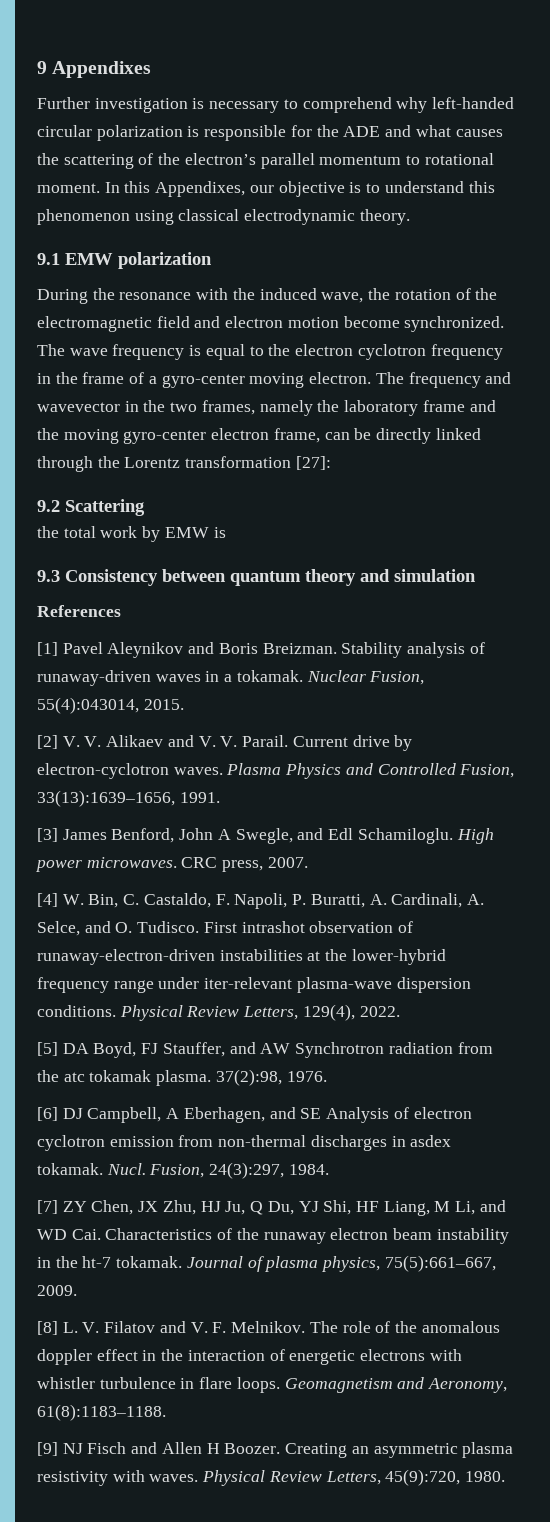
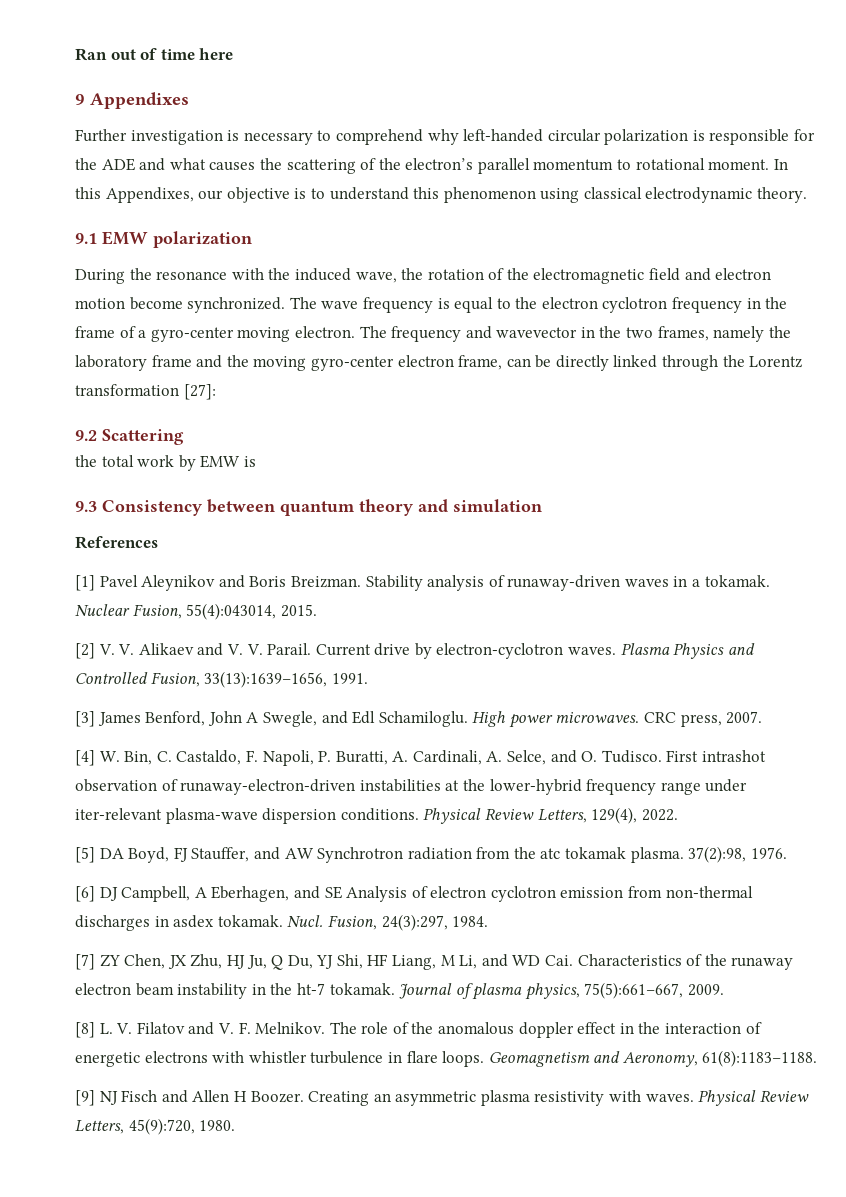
(37, 67) none -> [75,48,234,61] Ran out of time here //

